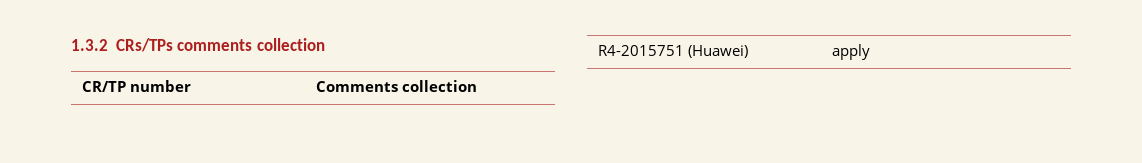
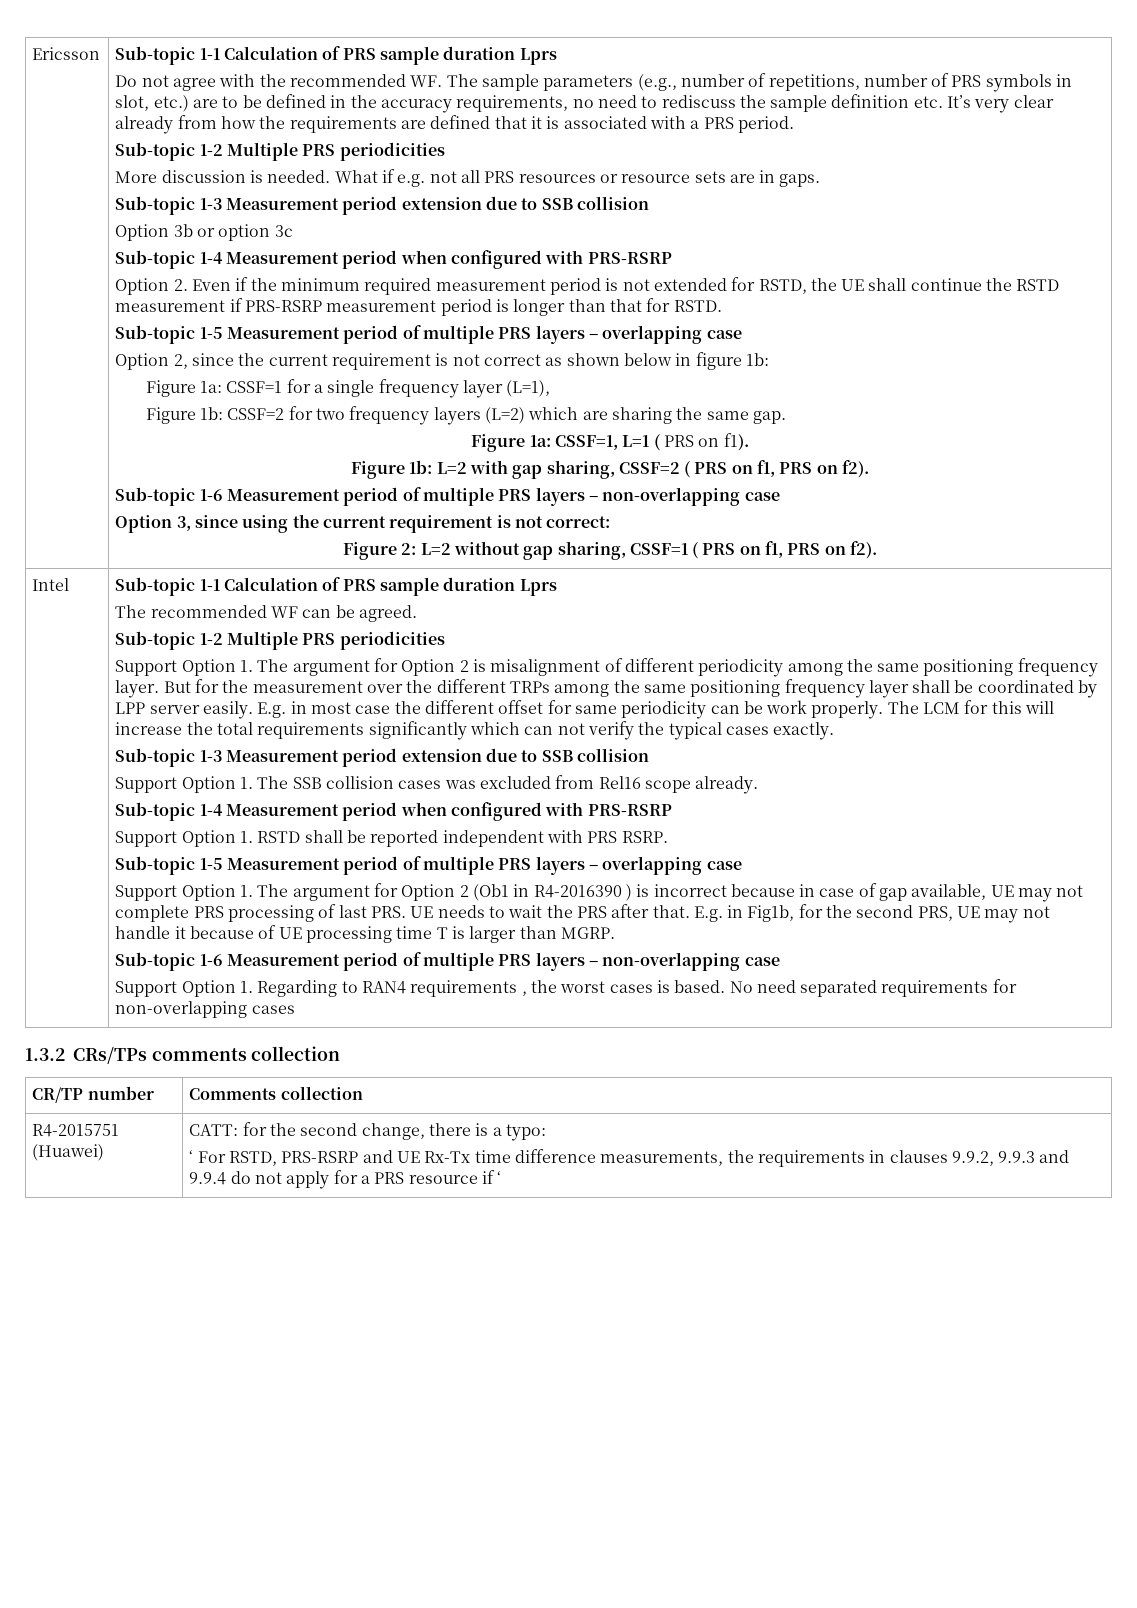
(71, 45) none -> [32,47,101,60] [115,46,557,65] [115,73,1073,92] [115,94,1054,113] [115,115,794,134] [115,142,445,161] [115,169,821,187] [115,196,649,215] [115,224,293,241] [115,250,672,269] [115,277,1060,295] [115,298,722,316] [115,325,742,344] [115,352,769,370] [145,379,551,398] [145,406,786,425] [471,433,749,452] [350,460,870,479] [115,487,780,506] [115,514,611,533] [342,541,878,560] [32,578,70,591] [115,577,557,596] [115,605,417,622] [115,631,445,650] [115,658,1098,677] [115,679,1098,698] [115,700,1055,719] [115,721,835,740] [115,748,649,767] [115,775,759,794] [115,802,672,821] [115,830,668,847] [115,856,742,875] [115,883,1084,902] [115,904,1050,923] [115,925,615,943] [115,952,780,971] [115,979,1017,997] [115,1001,295,1018] Ericsson | Sub-topic 1-1 Calculation of PRS sample duration Lprs // Do not agree with the recommended WF. The sample parameters (e.g., number of repetitions, number of PRS symbols in slot, etc.) are to be defined in the accuracy requirements, no need to rediscuss the sample definition etc. It’s very clear already from how the requirements are defined that it is associated with a PRS period. // Sub-topic 1-2 Multiple PRS periodicities // More discussion is needed. What if e.g. not all PRS resources or resource sets are in gaps. // Sub-topic 1-3 Measurement period extension due to SSB collision // Option 3b or option 3c // Sub-topic 1-4 Measurement period when configured with PRS-RSRP // Option 2. Even if the minimum required measurement period is not extended for RSTD, the UE shall continue the RSTD measurement if PRS-RSRP measurement period is longer than that for RSTD. // Sub-topic 1-5 Measurement period of multiple PRS layers – overlapping case // Option 2, since the current requirement is not correct as shown below in figure 1b: // Figure 1a: CSSF=1 for a single frequency layer (L=1), // Figure 1b: CSSF=2 for two frequency layers (L=2) which are sharing the same gap. // Figure 1a: CSSF=1, L=1 ( PRS on f1). // Figure 1b: L=2 with gap sharing, CSSF=2 ( PRS on f1, PRS on f2). // Sub-topic 1-6 Measurement period of multiple PRS layers – non-overlapping case // Option 3, since using the current requirement is not correct: // Figure 2: L=2 without gap sharing, CSSF=1 ( PRS on f1, PRS on f2). // Intel | Sub-topic 1-1 Calculation of PRS sample duration Lprs // The recommended WF can be agreed. // Sub-topic 1-2 Multiple PRS periodicities // Support Option 1. The argument for Option 2 is misalignment of different periodicity among the same positioning frequency layer. But for the measurement over the different TRPs among the same positioning frequency layer shall be coordinated by LPP server easily. E.g. in most case the different offset for same periodicity can be work properly. The LCM for this will increase the total requirements significantly which can not verify the typical cases exactly. // Sub-topic 1-3 Measurement period extension due to SSB collision // Support Option 1. The SSB collision cases was excluded from Rel16 scope already. // Sub-topic 1-4 Measurement period when configured with PRS-RSRP // Support Option 1. RSTD shall be reported independent with PRS RSRP. // Sub-topic 1-5 Measurement period of multiple PRS layers – overlapping case // Support Option 1. The argument for Option 2 (Ob1 in R4-2016390 ) is incorrect because in case of gap available, UE may not complete PRS processing of last PRS. UE needs to wait the PRS after that. E.g. in Fig1b, for the second PRS, UE may not handle it because of UE processing time T is larger than MGRP. // Sub-topic 1-6 Measurement period of multiple PRS layers – non-overlapping case // Support Option 1. Regarding to RAN4 requirements , the worst cases is based. No need separated requirements for non-overlapping cases //
[832,44,871,60] apply -> [189,1122,546,1141] [189,1149,1070,1167] [189,1170,502,1189] CATT: for the second change, there is a typo: // ‘ For RSTD, PRS-RSRP and UE Rx-Tx time difference measurements, the requirements in clauses 9.9.2, 9.9.3 and 9.9.4 do not apply for a PRS resource if ‘

